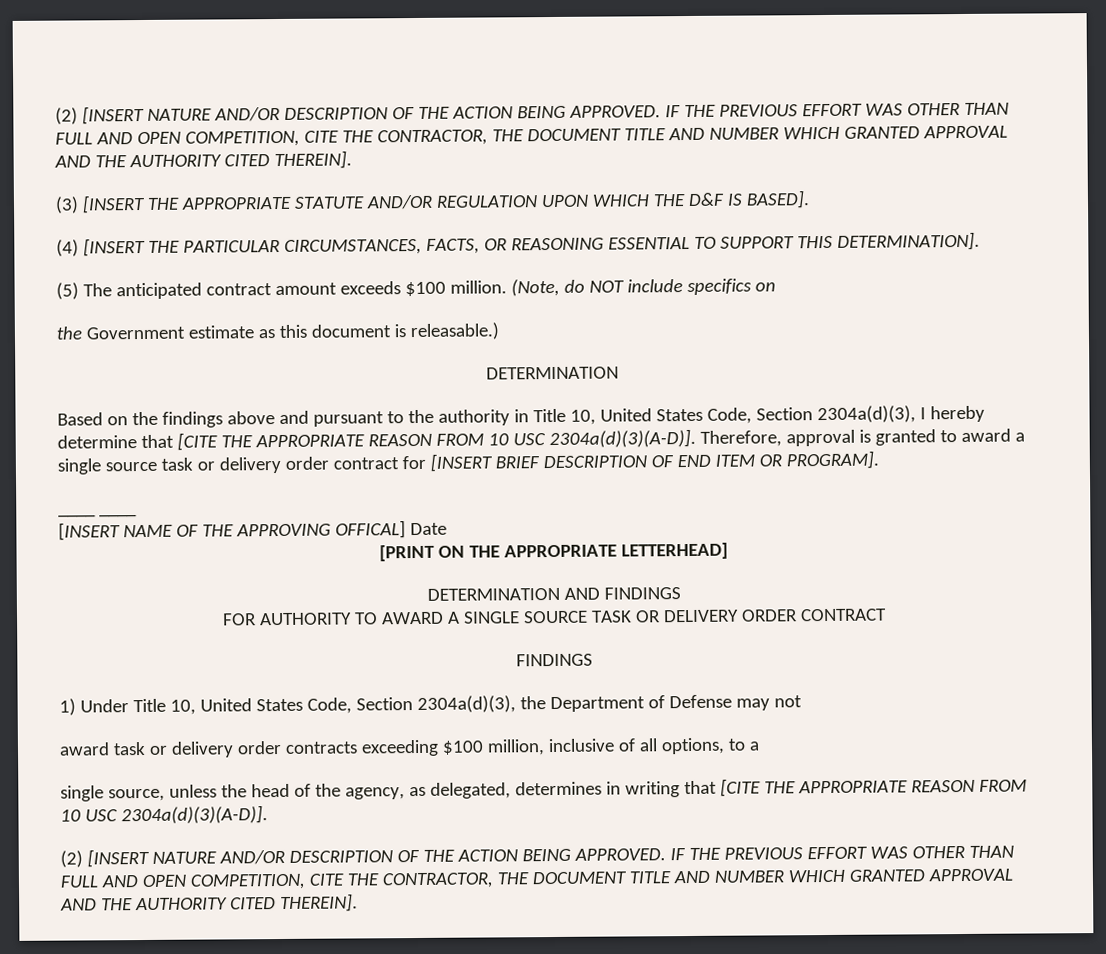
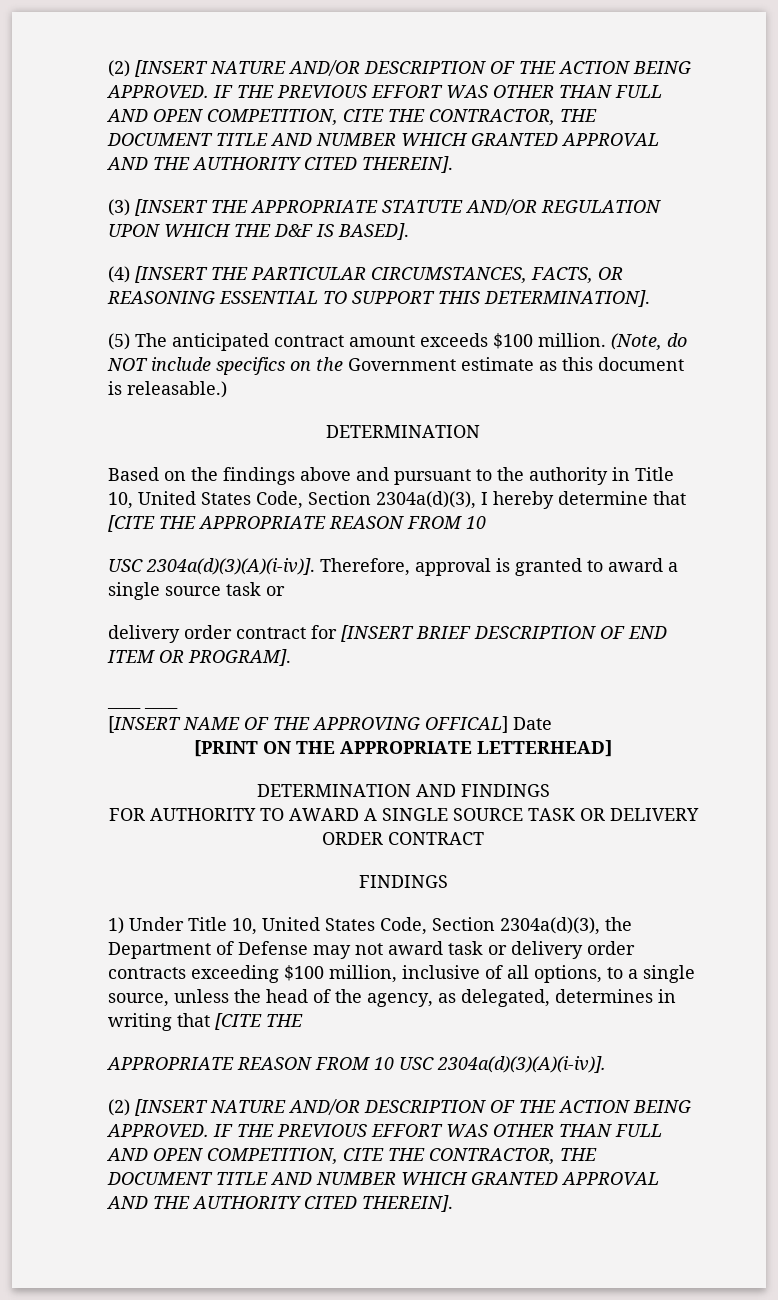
(776, 287) // -> (311, 366) none
[512,428,696,449] USC 2304a(d)(3)(A-D)]. -> [108,558,315,575] // USC 2304a(d)(3)(A)(i-iv)].
(215, 466) none -> (285, 591) //
(802, 701) // -> (383, 949) none
(760, 746) // -> (638, 974) none
[797,779,1027,794] [60,805,268,825] APPROPRIATE REASON FROM 10 USC 2304a(d)(3)(A-D)]. -> [106,1056,606,1073] // APPROPRIATE REASON FROM 10 USC 2304a(d)(3)(A)(i-iv)].

